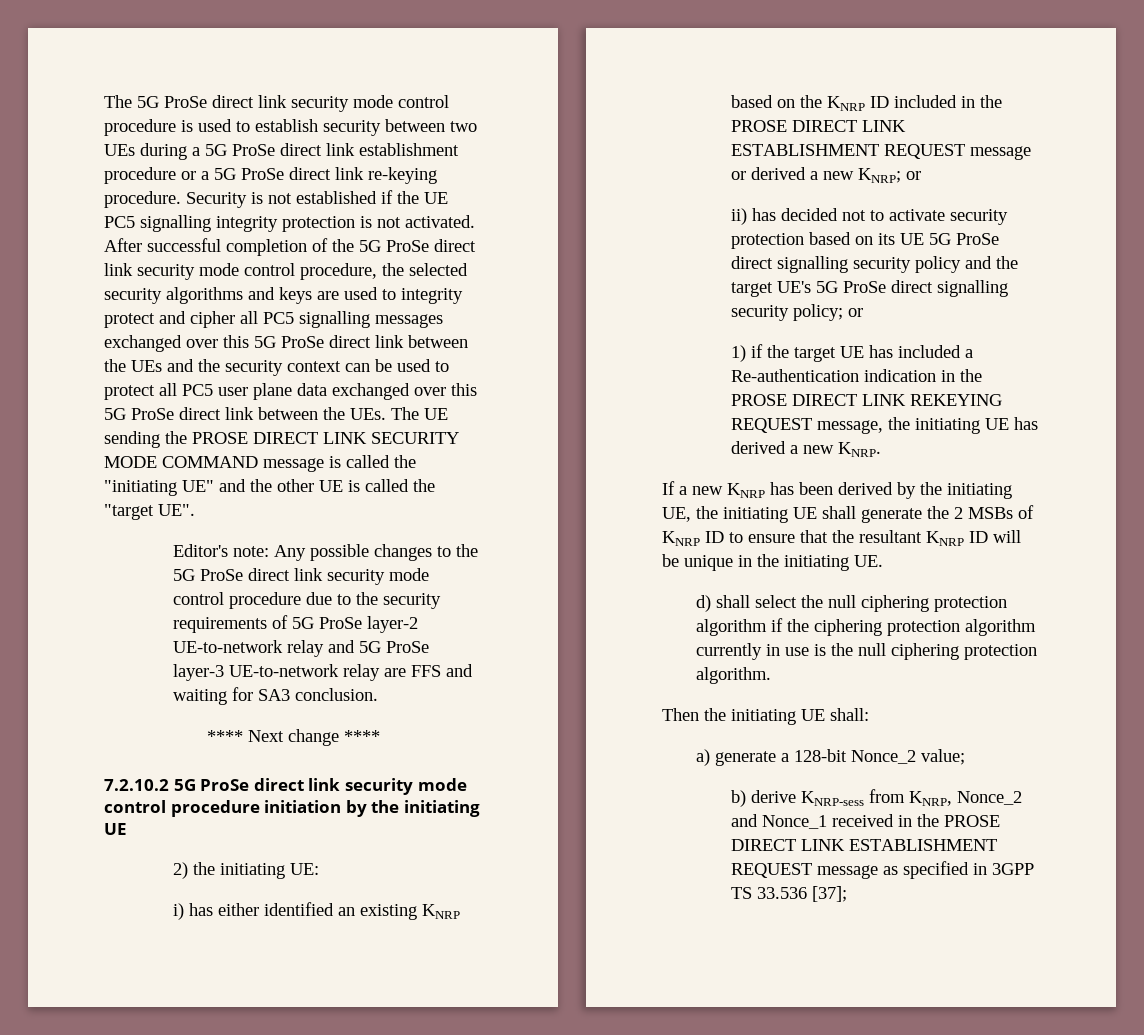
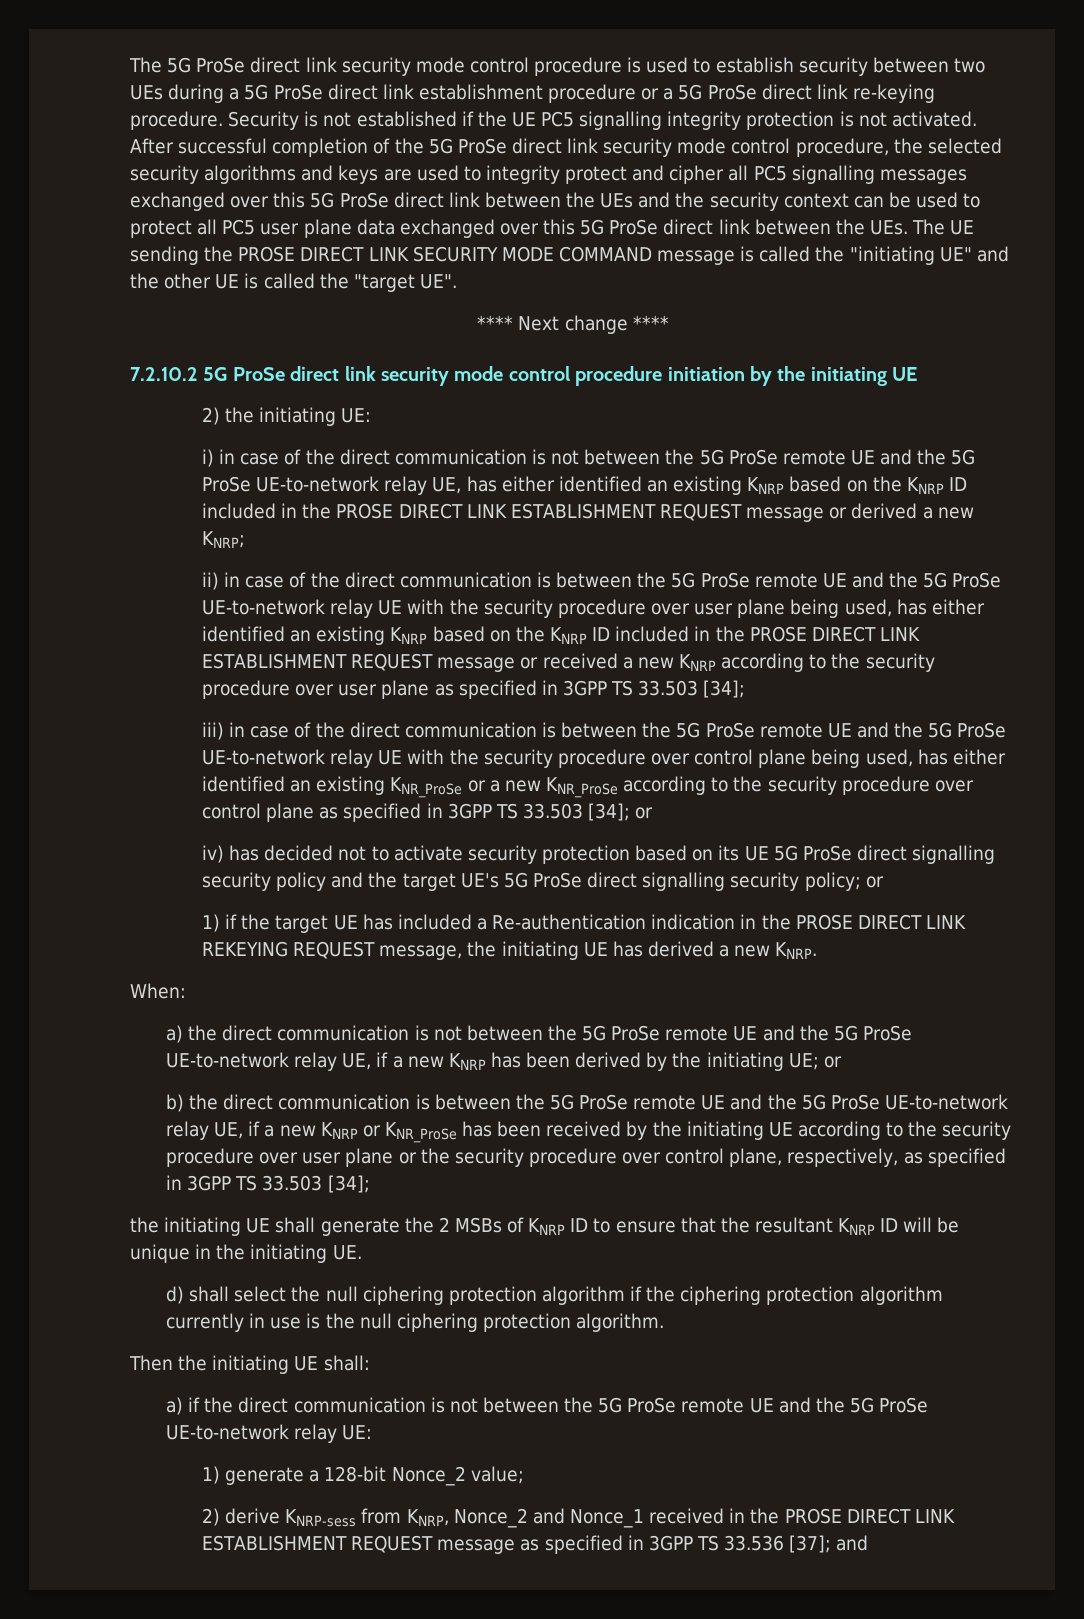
[172,544,478,561] [172,568,429,585] [172,592,441,609] [172,615,418,633] [172,640,429,657] [172,664,473,681] [172,687,378,705] // Editor's note: Any possible changes to the 5G ProSe direct link security mode control procedure due to the security requirements of 5G ProSe layer-2 UE-to-network relay and 5G ProSe layer-3 UE-to-network relay are FFS and waiting for SA3 conclusion. -> (457, 281) none
(184, 911) none -> [219,449,976,465] [202,476,462,495] in case of the direct communication is not between the 5G ProSe remote UE and the 5G ProSe UE-to-network relay UE,
[905,171,921,180] [730,208,747,225] or // ii) -> [202,572,1002,590] [202,599,985,618] [202,626,920,645] [202,653,935,672] [202,680,746,699] [202,722,1007,740] [202,749,1006,768] [202,776,974,798] [202,803,654,822] [202,845,225,863] // ii) in case of the direct communication is between the 5G ProSe remote UE and the 5G ProSe UE-to-network relay UE with the security procedure over user plane being used, has either identified an existing KNRP based on the KNRP ID included in the PROSE DIRECT LINK ESTABLISHMENT REQUEST message or received a new KNRP according to the security procedure over user plane as specified in 3GPP TS 33.503 [34]; // iii) in case of the direct communication is between the 5G ProSe remote UE and the 5G ProSe UE-to-network relay UE with the security procedure over control plane being used, has either identified an existing KNR_ProSe or a new KNR_ProSe according to the security procedure over control plane as specified in 3GPP TS 33.503 [34]; or // iv)
[662,481,675,495] If -> [130,983,186,999] [166,1025,912,1043] [166,1052,389,1071] When: // a) the direct communication is not between the 5G ProSe remote UE and the 5G ProSe UE-to-network relay UE, if
[662,507,691,522] UE, -> [788,1053,842,1070] [166,1094,1008,1112] [166,1121,1012,1143] [166,1148,1006,1167] [166,1175,370,1193] UE; or // b) the direct communication is between the 5G ProSe remote UE and the 5G ProSe UE-to-network relay UE, if a new KNRP or KNR_ProSe has been received by the initiating UE according to the security procedure over user plane or the security procedure over control plane, respectively, as specified in 3GPP TS 33.503 [34]; //
(711, 757) none -> [188,1397,929,1413] [166,1424,373,1443] [202,1466,221,1484] if the direct communication is not between the 5G ProSe remote UE and the 5G ProSe UE-to-network relay UE: // 1)
[730,790,746,807] b) -> [202,1508,221,1526] 2)
(847, 894) none -> [836,1535,869,1551] and

